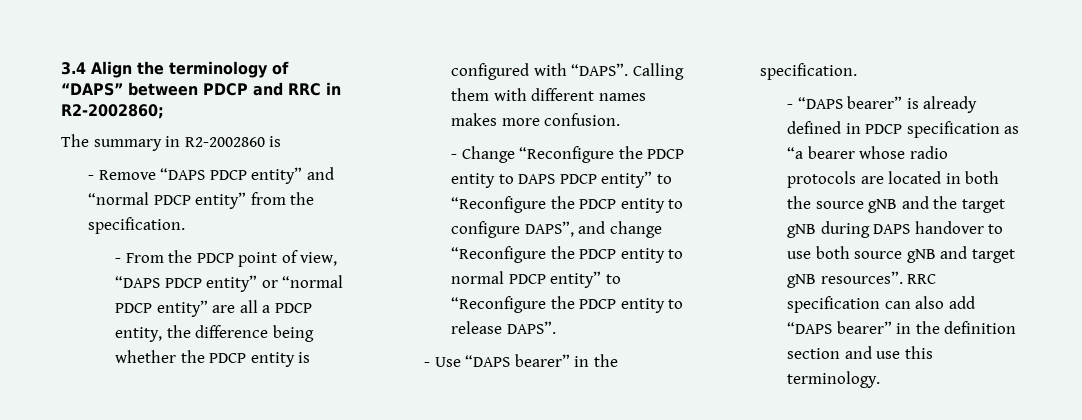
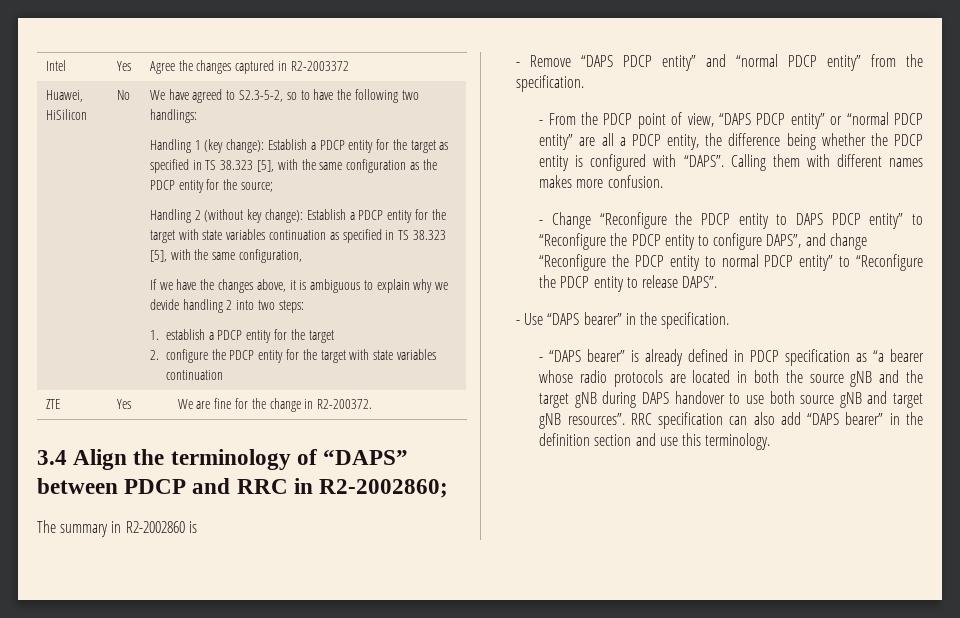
(61, 68) none -> [45,60,66,71] [116,61,131,71] [149,60,349,74] [45,90,83,102] [45,109,87,120] [116,90,130,100] [149,89,419,103] [149,109,197,123] [149,139,449,153] [149,159,437,173] [149,179,273,193] [149,209,446,223] [149,229,446,243] [149,249,302,263] [149,279,449,293] [149,299,304,313] [149,329,334,343] [149,349,436,363] [165,370,223,380] [45,399,60,409] [116,399,131,409] [177,398,373,412] Intel | Yes | Agree the changes captured in R2-2003372 // Huawei, HiSilicon | No | We have agreed to S2.3-5-2, so to have the following two handlings: // Handling 1 (key change): Establish a PDCP entity for the target as specified in TS 38.323 [5], with the same configuration as the PDCP entity for the source; // Handling 2 (without key change): Establish a PDCP entity for the target with state variables continuation as specified in TS 38.323 [5], with the same configuration, // If we have the changes above, it is ambiguous to explain why we devide handling 2 into two steps: // 1. establish a PDCP entity for the target // 2. configure the PDCP entity for the target with state variables continuation // ZTE | Yes | We are fine for the change in R2-200372. //

